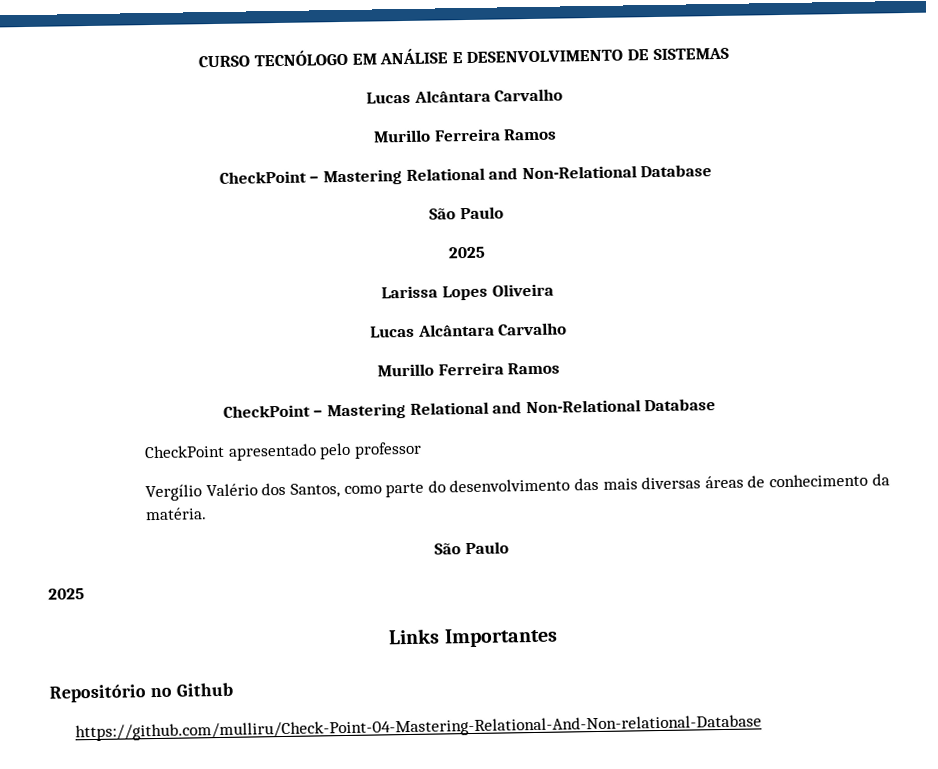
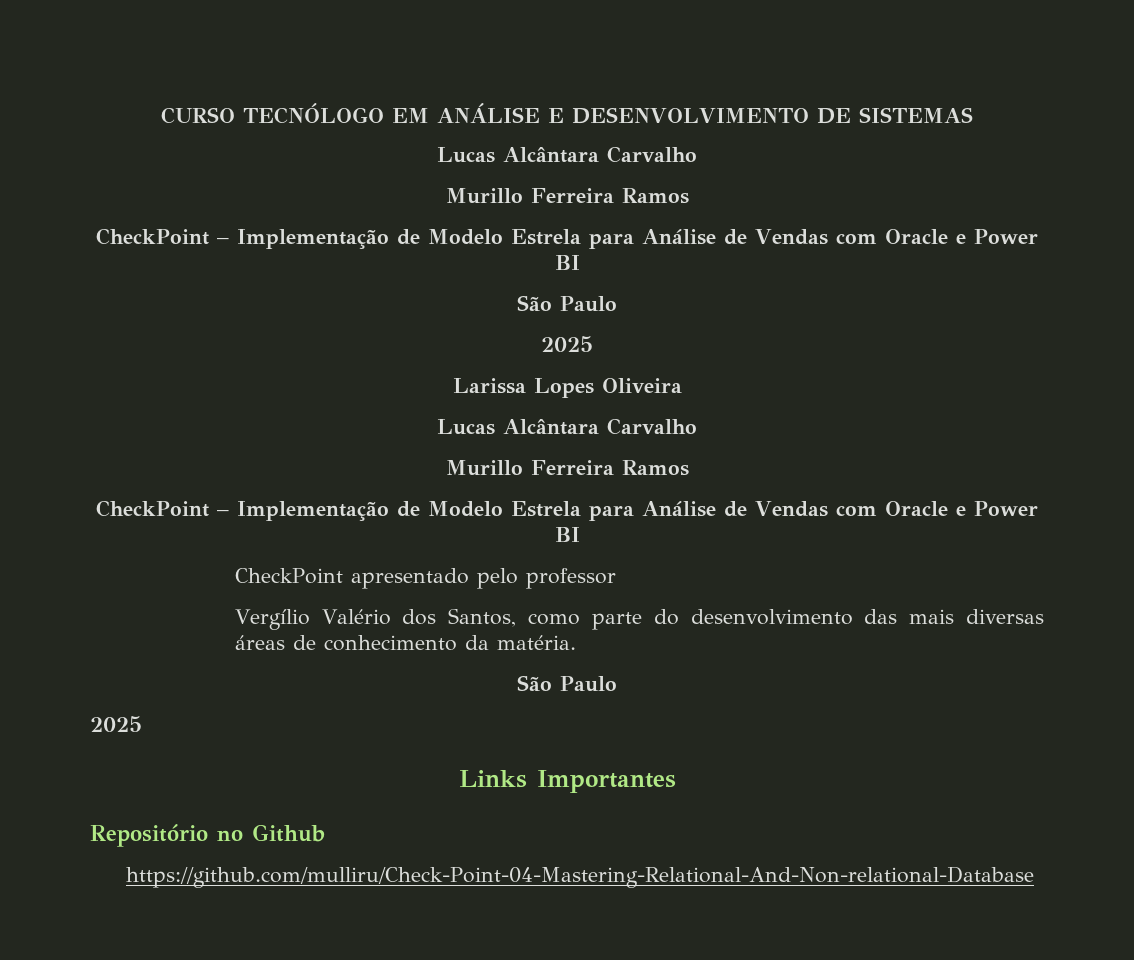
[322,164,713,186] Mastering Relational and Non-Relational Database -> [237,229,1038,249] [554,255,580,270] Implementação de Modelo Estrela para Análise de Vendas com Oracle e Power BI
[326,398,717,420] Mastering Relational and Non-Relational Database -> [237,501,1038,521] [554,527,580,542] Implementação de Modelo Estrela para Análise de Vendas com Oracle e Power BI

